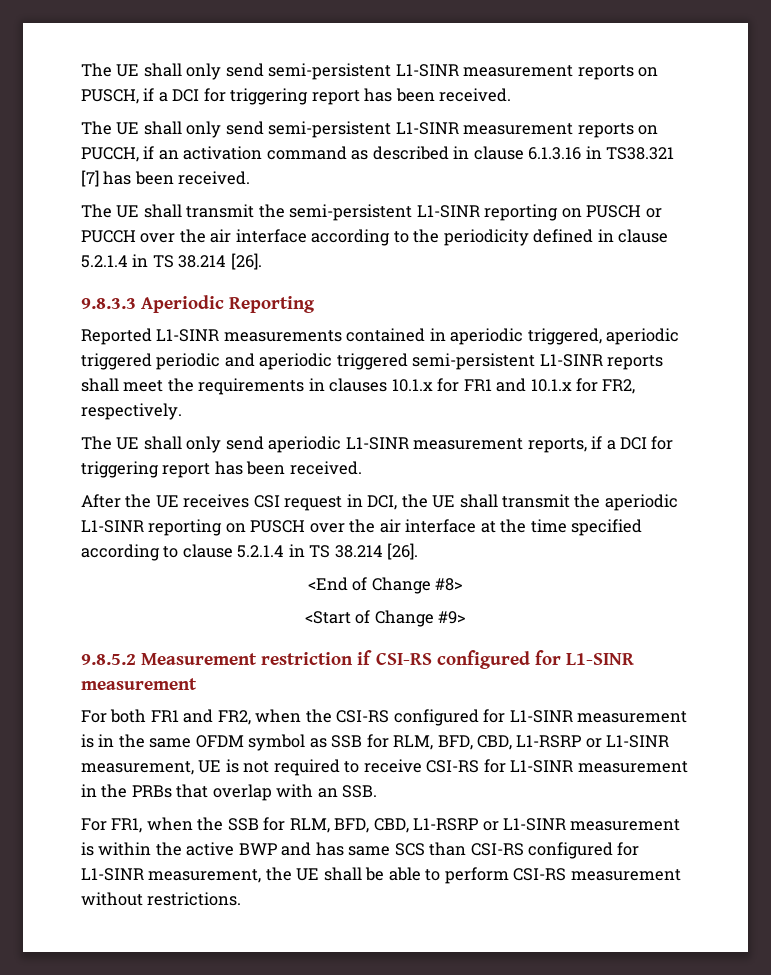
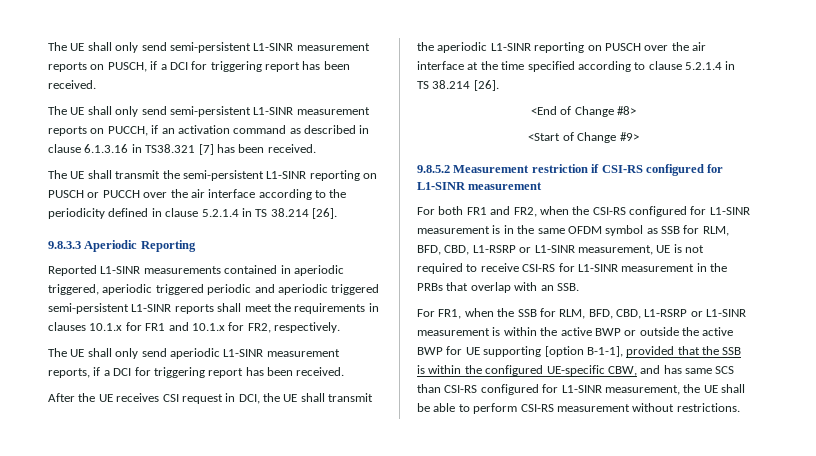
(277, 849) none -> [624,327,734,336] [417,346,742,357] [417,365,637,376] or outside the active BWP for UE supporting [option B-1-1], provided that the SSB is within the configured UE-specific CBW,

